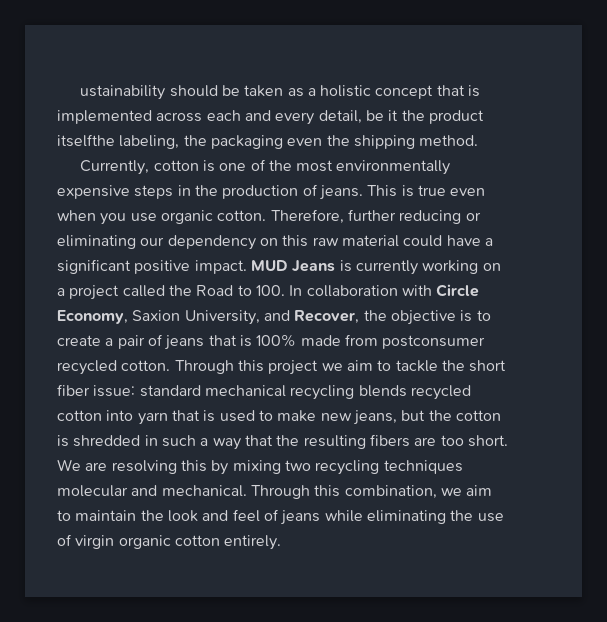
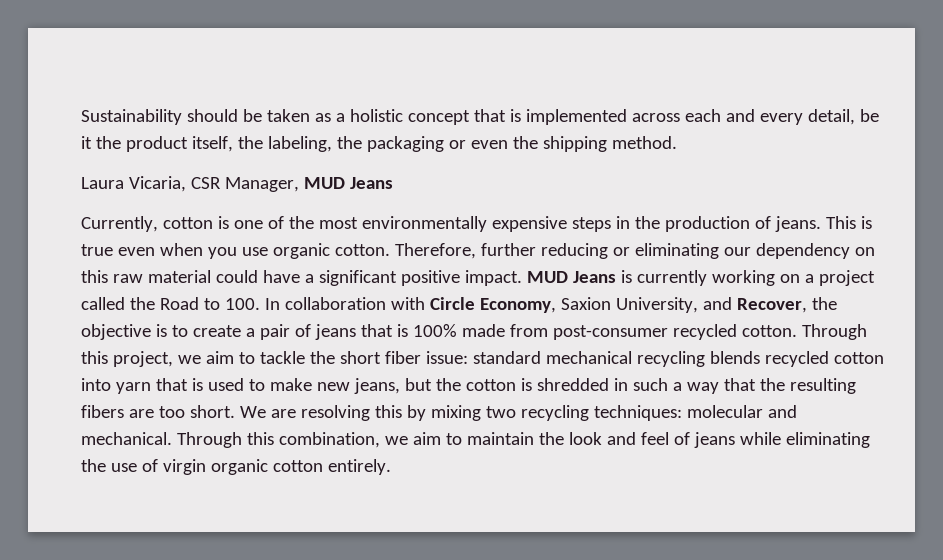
[80,85,166,100] ustainability -> [81,109,182,125] Sustainability
[57,134,115,147] itselfthe -> [191,136,263,152] itself, the
(283, 142) none -> [448,140,466,149] or
(479, 140) none -> [81,176,393,192] // Laura Vicaria, CSR Manager, MUD Jeans
[382,335,486,349] postconsumer -> [552,325,668,340] post-consumer
[268,360,319,375] project -> [112,351,173,367] project,
[383,460,463,474] techniques -> [593,405,682,421] techniques:

